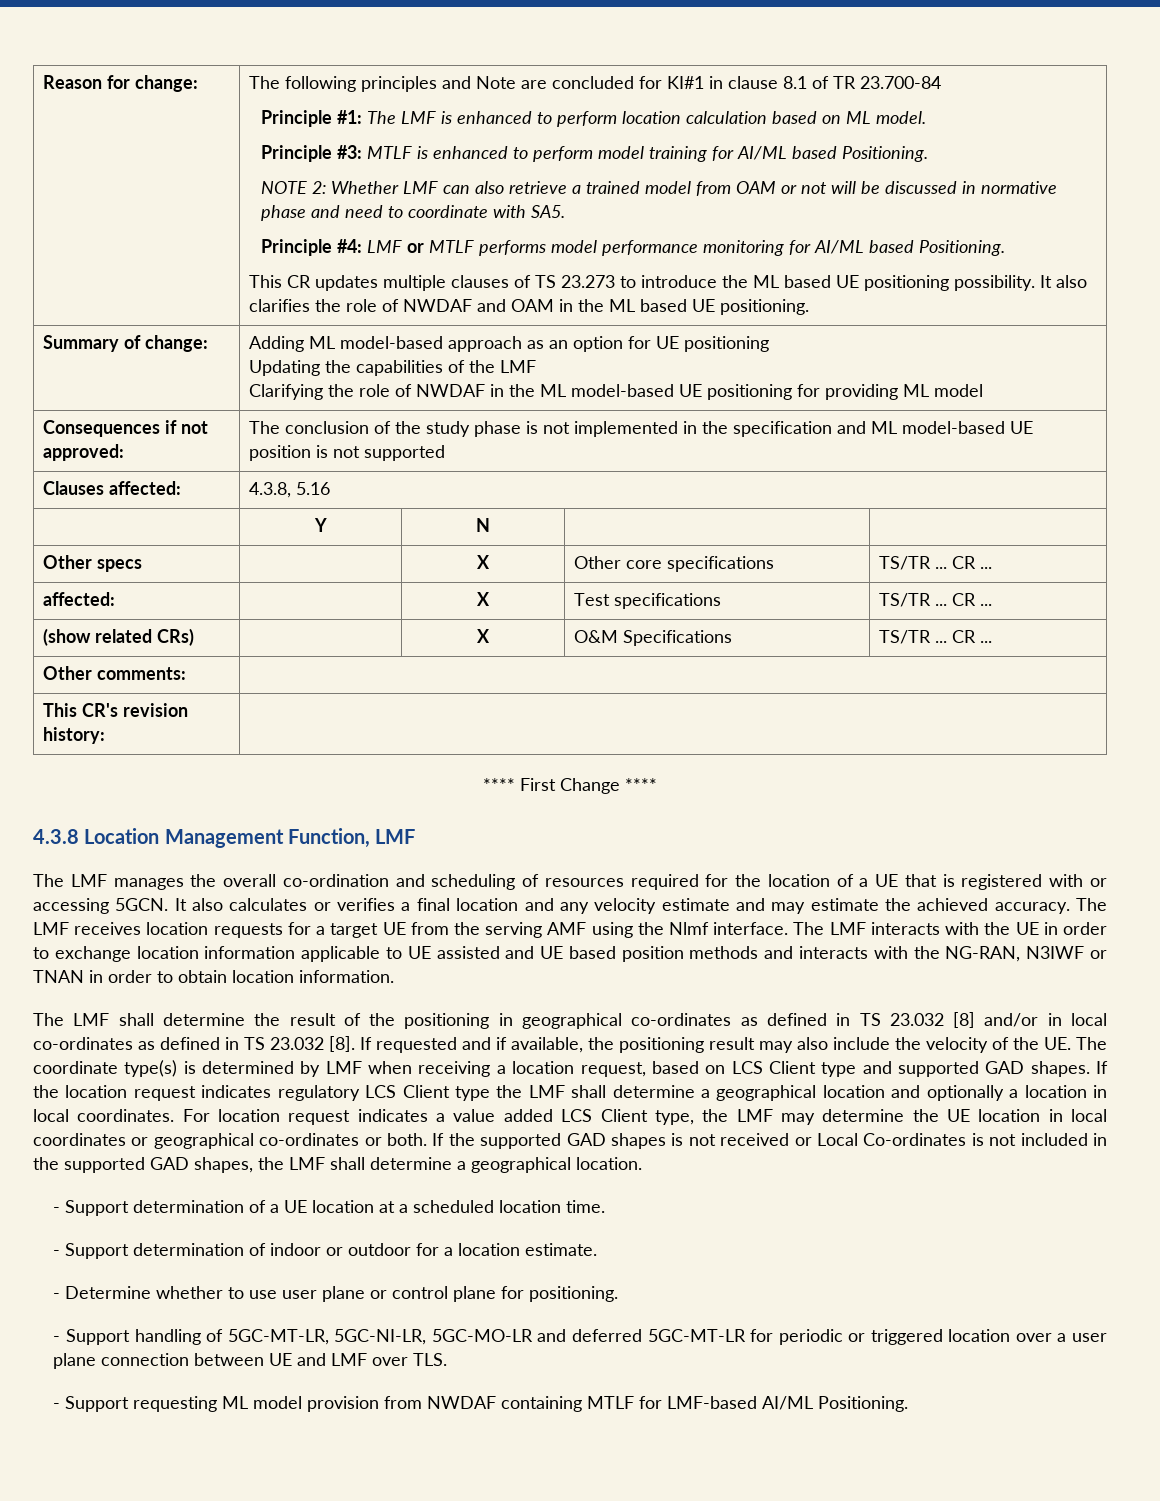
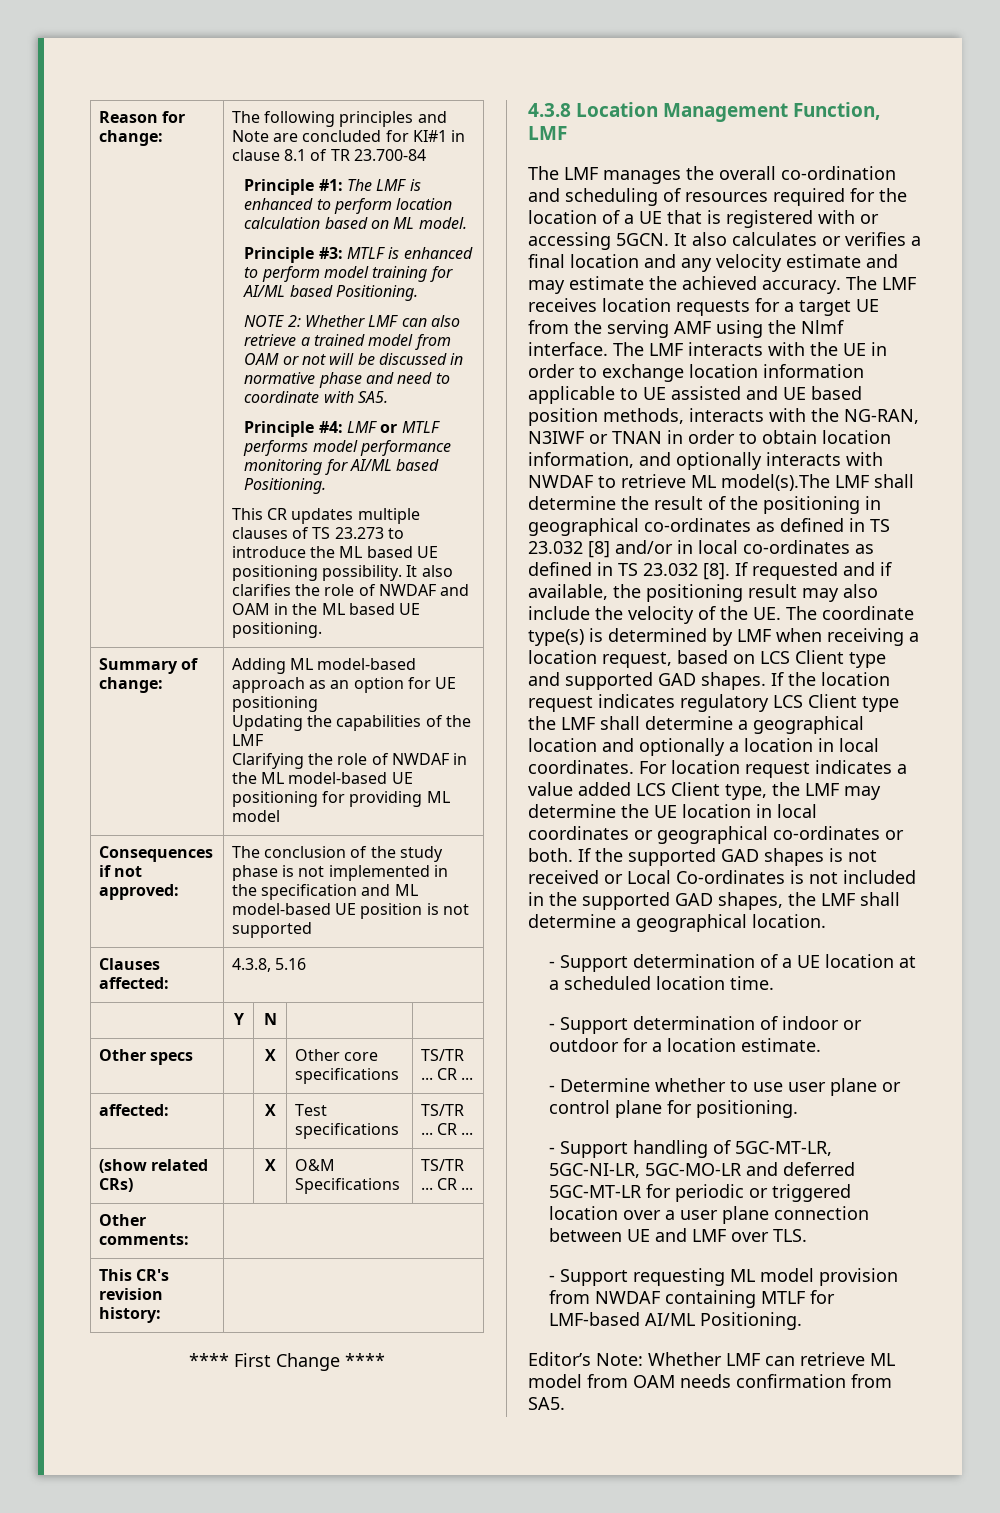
[689,946,794,959] methods and -> [603,408,684,424] methods,
[299,970,394,983] [33,1013,64,1026] information. // The -> [528,452,883,470] [528,474,830,491] information, and optionally interacts with NWDAF to retrieve ML model(s).The
(909, 1404) none -> [528,1352,895,1366] [528,1374,892,1388] [528,1397,565,1410] // Editor’s Note: Whether LMF can retrieve ML model from OAM needs confirmation from SA5.

